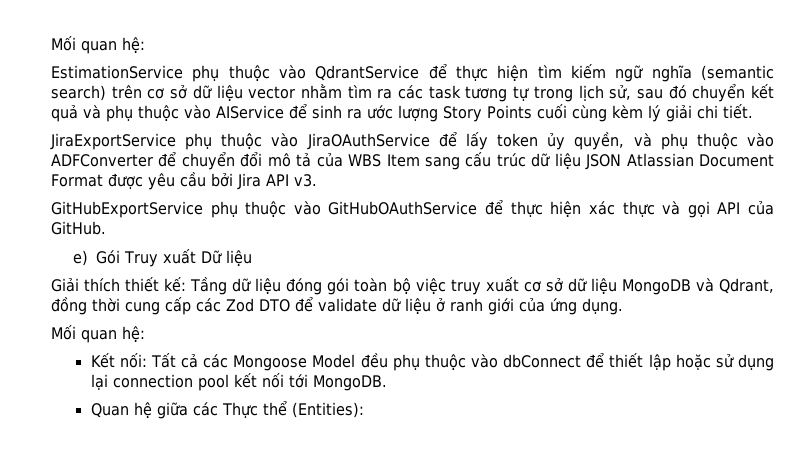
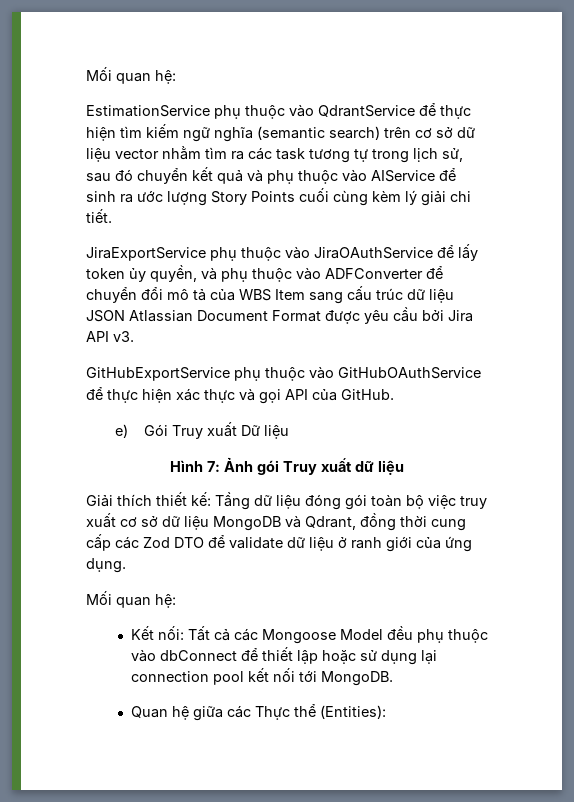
(252, 258) none -> [170,457,404,475] // Hình 7: Ảnh gói Truy xuất dữ liệu

